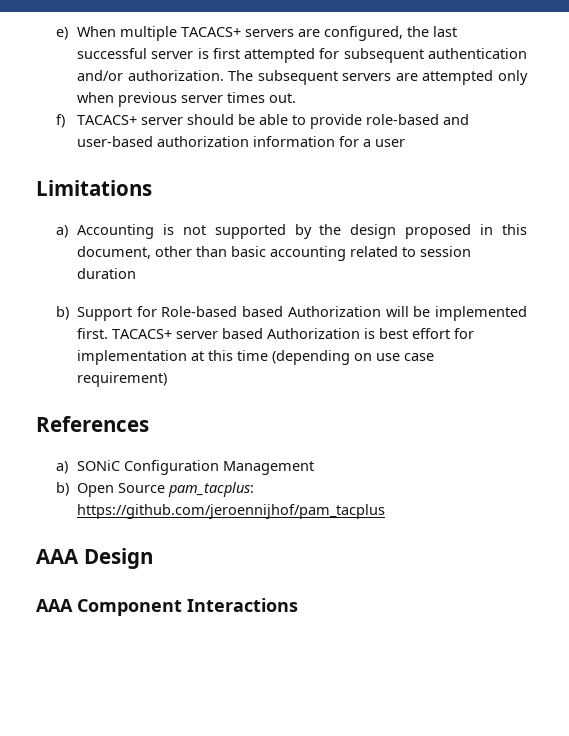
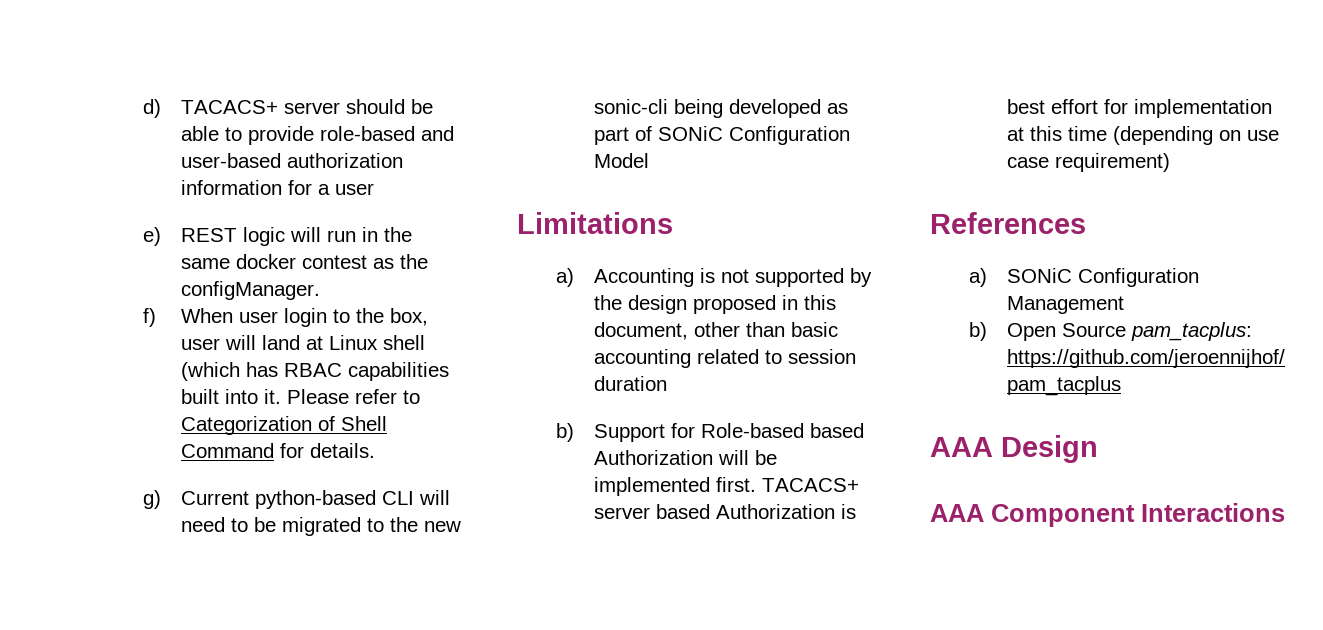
[56,26,457,41] [76,48,528,63] [76,70,528,85] [76,92,296,107] [56,114,66,128] e) When multiple TACACS+ servers are configured, the last successful server is first attempted for subsequent authentication and/or authorization. The subsequent servers are attempted only when previous server times out. // f) -> [142,99,161,118] d)
(405, 143) none -> [142,227,413,246] [181,254,429,269] [181,281,321,300] [142,308,429,327] [181,335,426,350] [181,362,450,381] [181,389,421,404] [181,416,388,435] [181,443,376,458] [142,490,451,509] [181,517,462,536] [594,99,849,118] [594,126,851,145] [594,153,650,168] // e) REST logic will run in the same docker contest as the configManager. // f) When user login to the box, user will land at Linux shell (which has RBAC capabilities built into it. Please refer to Categorization of Shell Command for details. // g) Current python-based CLI will need to be migrated to the new sonic-cli being developed as part of SONiC Configuration Model

